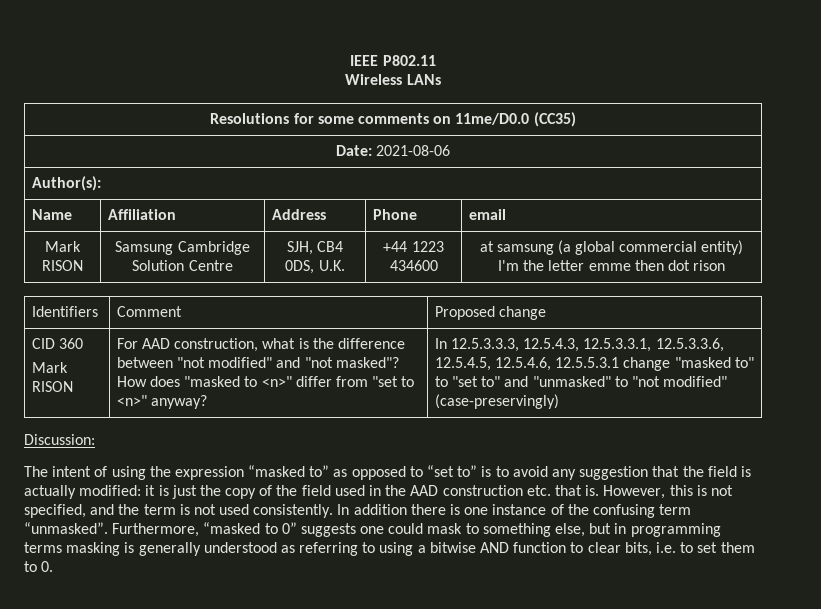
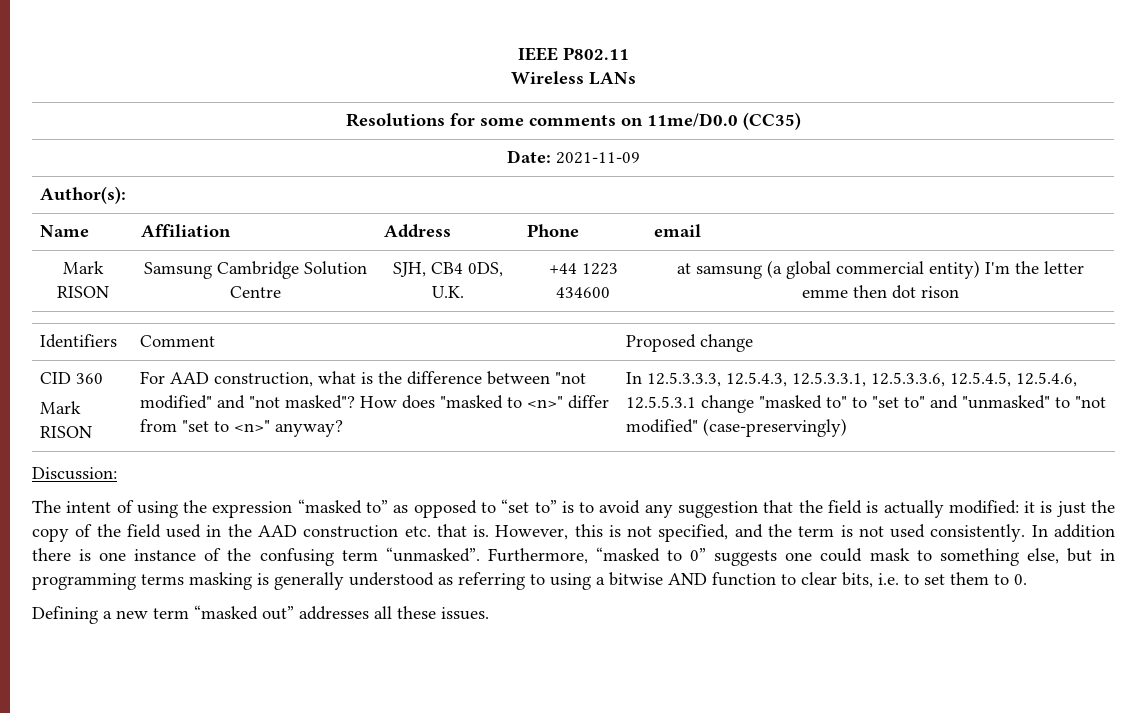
[376,145,451,156] 2021-08-06 -> [555,152,640,164] 2021-11-09
(54, 566) none -> [32,605,489,624] // Defining a new term “masked out” addresses all these issues.

